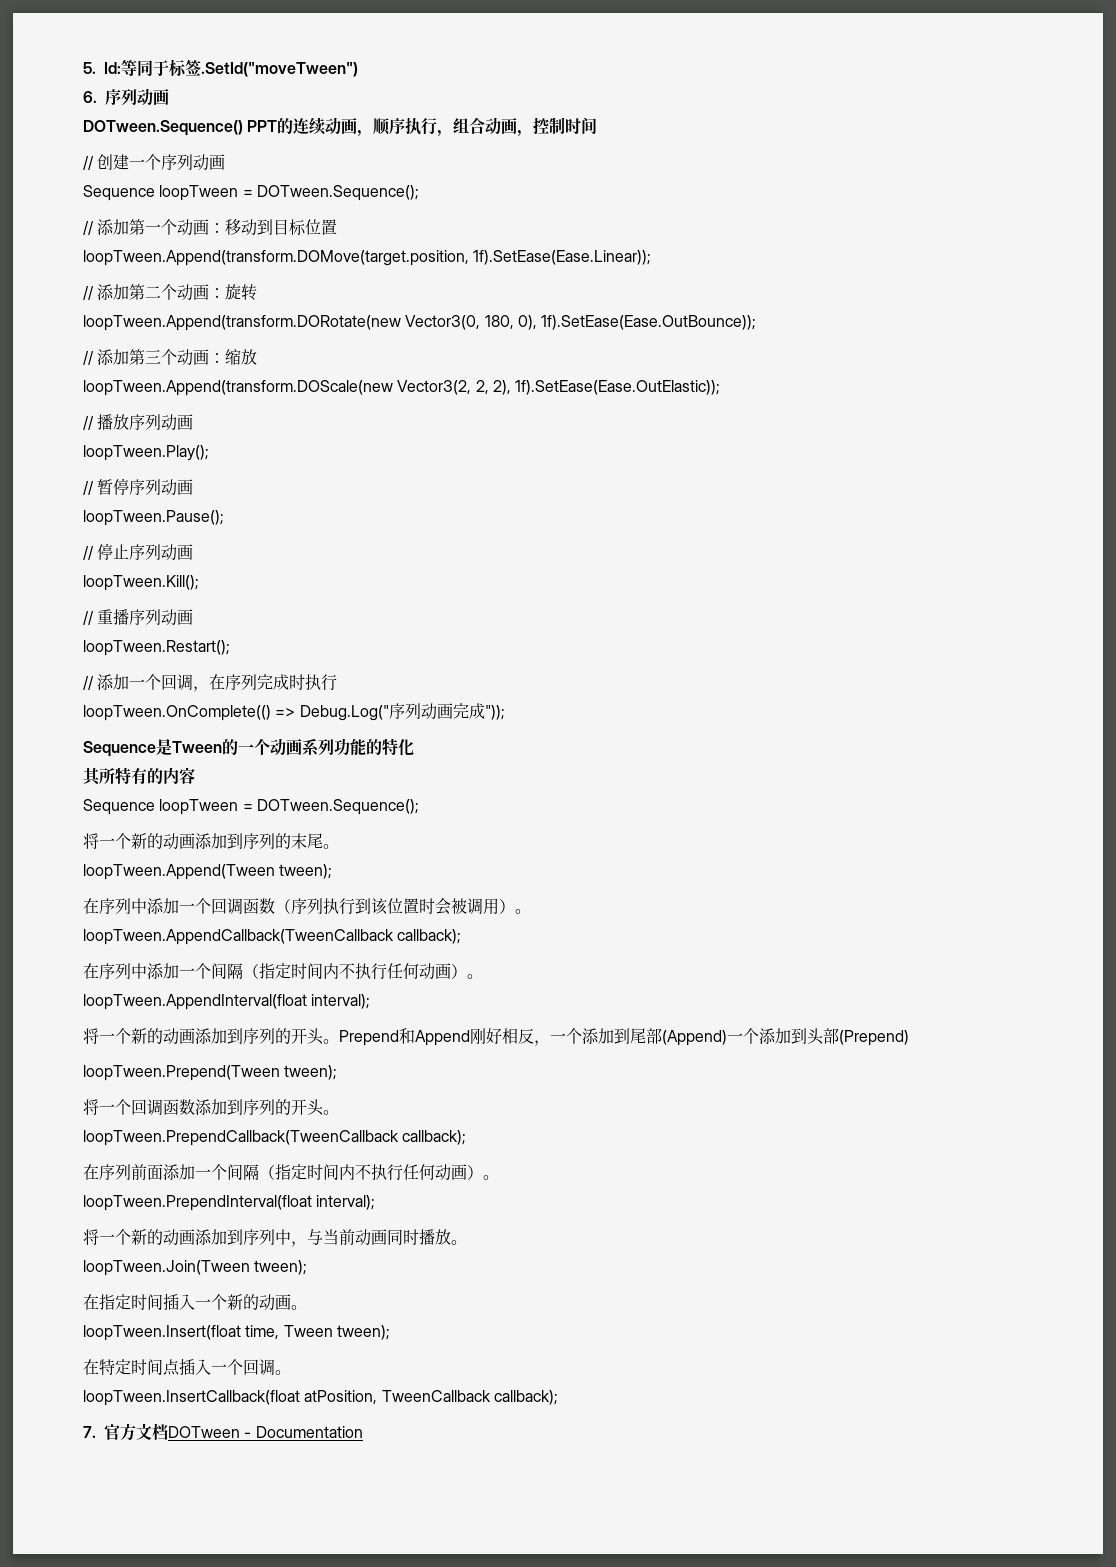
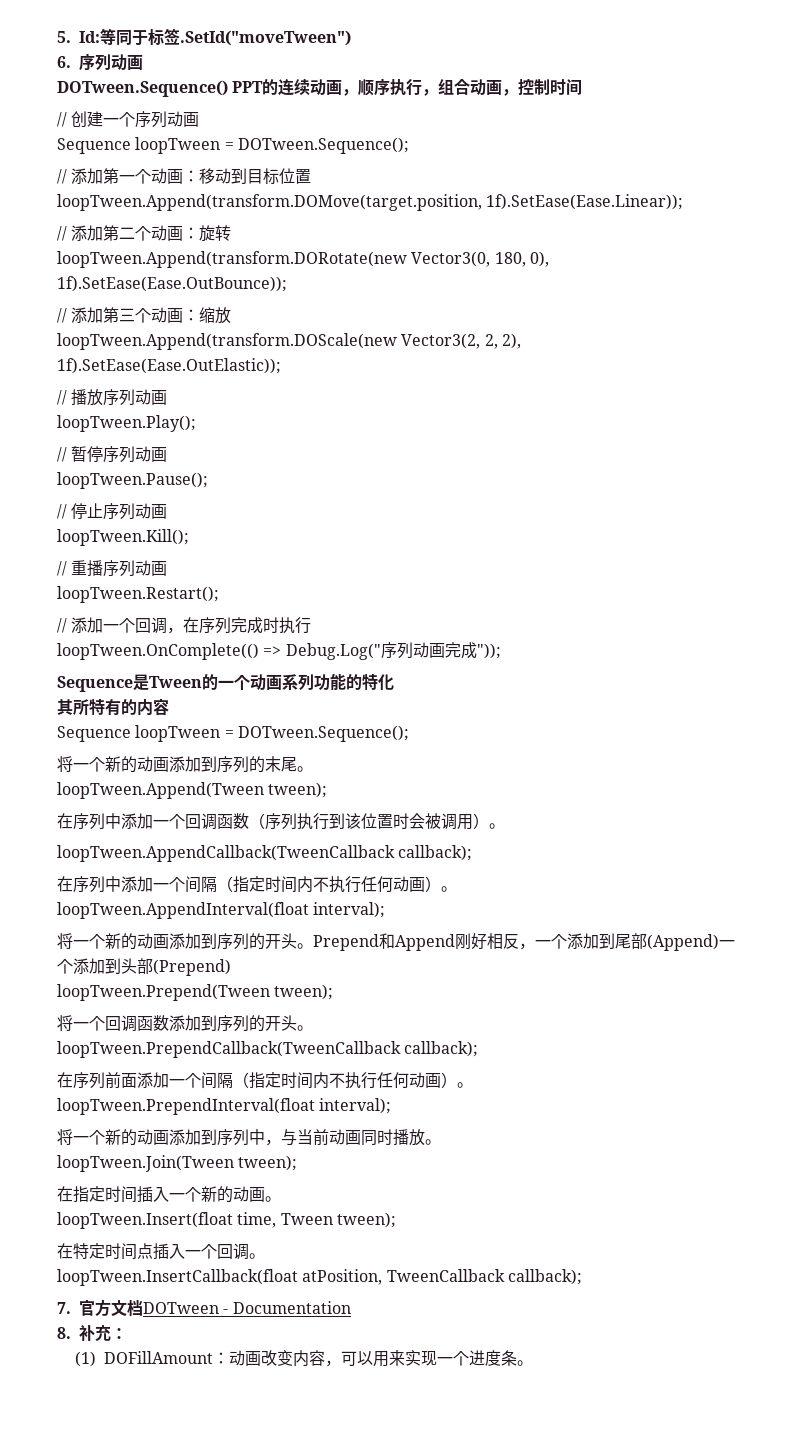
(363, 1432) none -> [57,1325,127,1341] [75,1350,534,1367] // 8.补充： // (1) DOFillAmount：动画改变内容，可以用来实现一个进度条。

